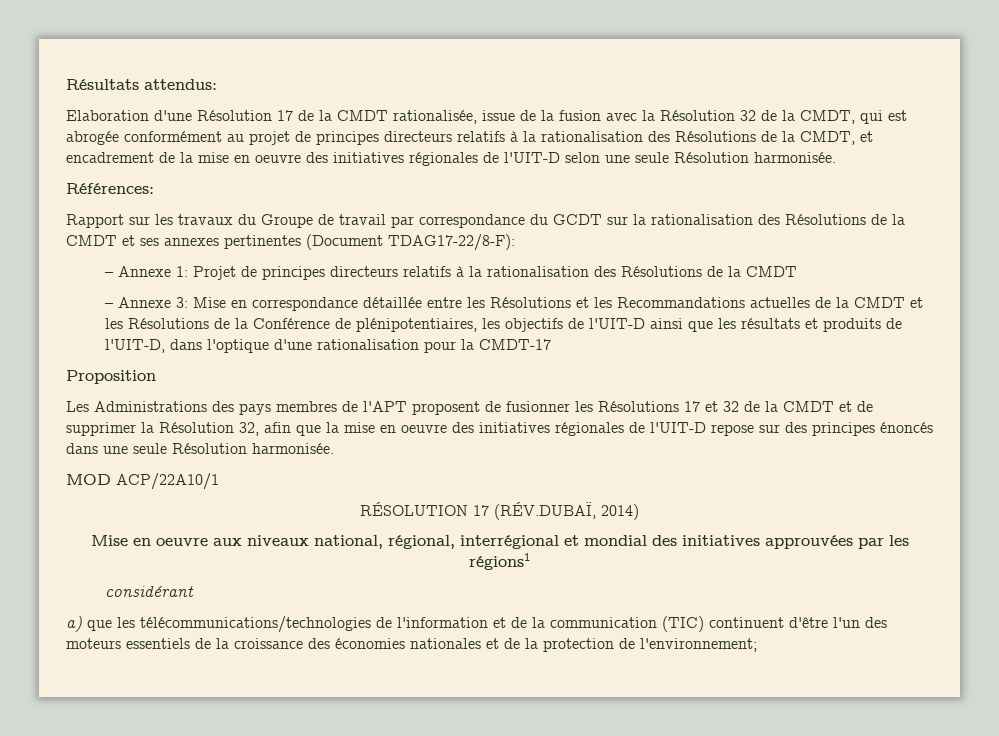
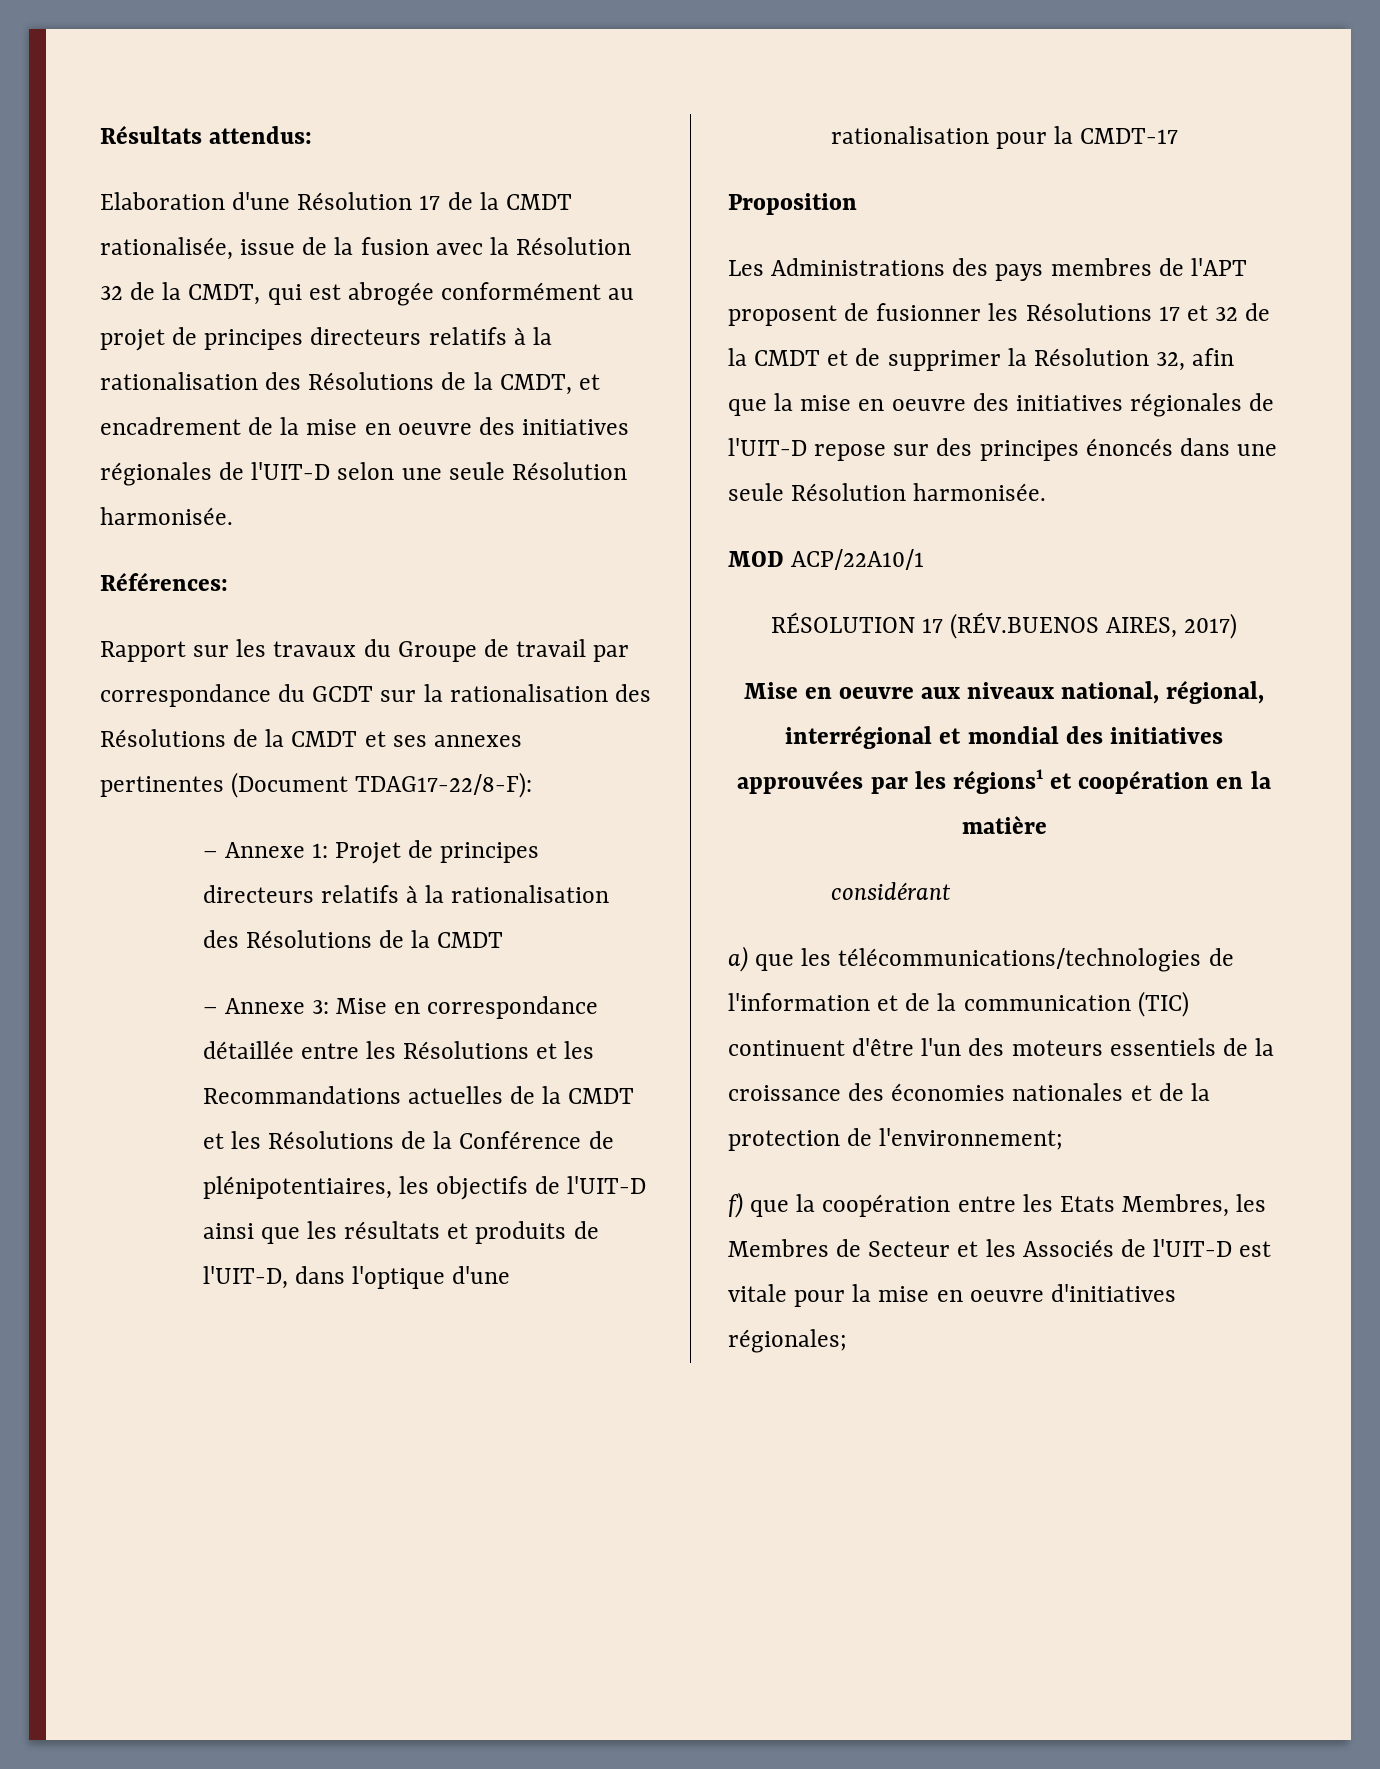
[494,502,639,520] (RÉV.DUBAÏ, 2014) -> [950,612,1238,639] (RÉV.BUENOS AIRES, 2017)
(530, 561) none -> [1050,770,1271,794] [961,815,1047,834] et coopération en la matière
(757, 645) none -> [728,1192,1267,1218] [728,1239,1272,1257] [728,1284,1176,1307] [728,1329,847,1353] // f) que la coopération entre les Etats Membres, les Membres de Secteur et les Associés de l'UIT-D est vitale pour la mise en oeuvre d'initiatives régionales;

